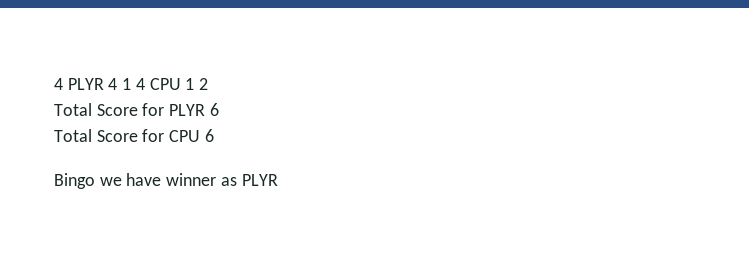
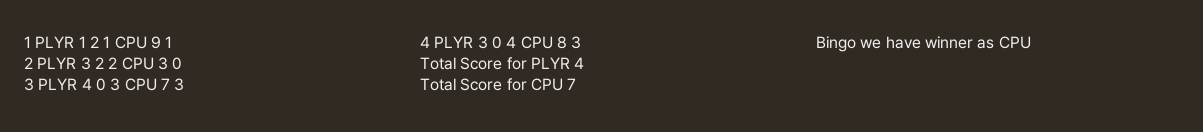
[54,78,209,90] 4 PLYR 4 1 4 CPU 1 2 -> [24,36,173,49] [24,57,183,70] [24,78,185,91] [420,36,582,49] 1 PLYR 1 2 1 CPU 9 1 // 2 PLYR 3 2 2 CPU 3 0 // 3 PLYR 4 0 3 CPU 7 3 // 4 PLYR 3 0 4 CPU 8 3
[209,103,219,116] 6 -> [574,57,585,69] 4
[204,129,214,142] 6 -> [567,78,577,90] 7
[241,174,278,186] PLYR -> [998,36,1031,49] CPU

